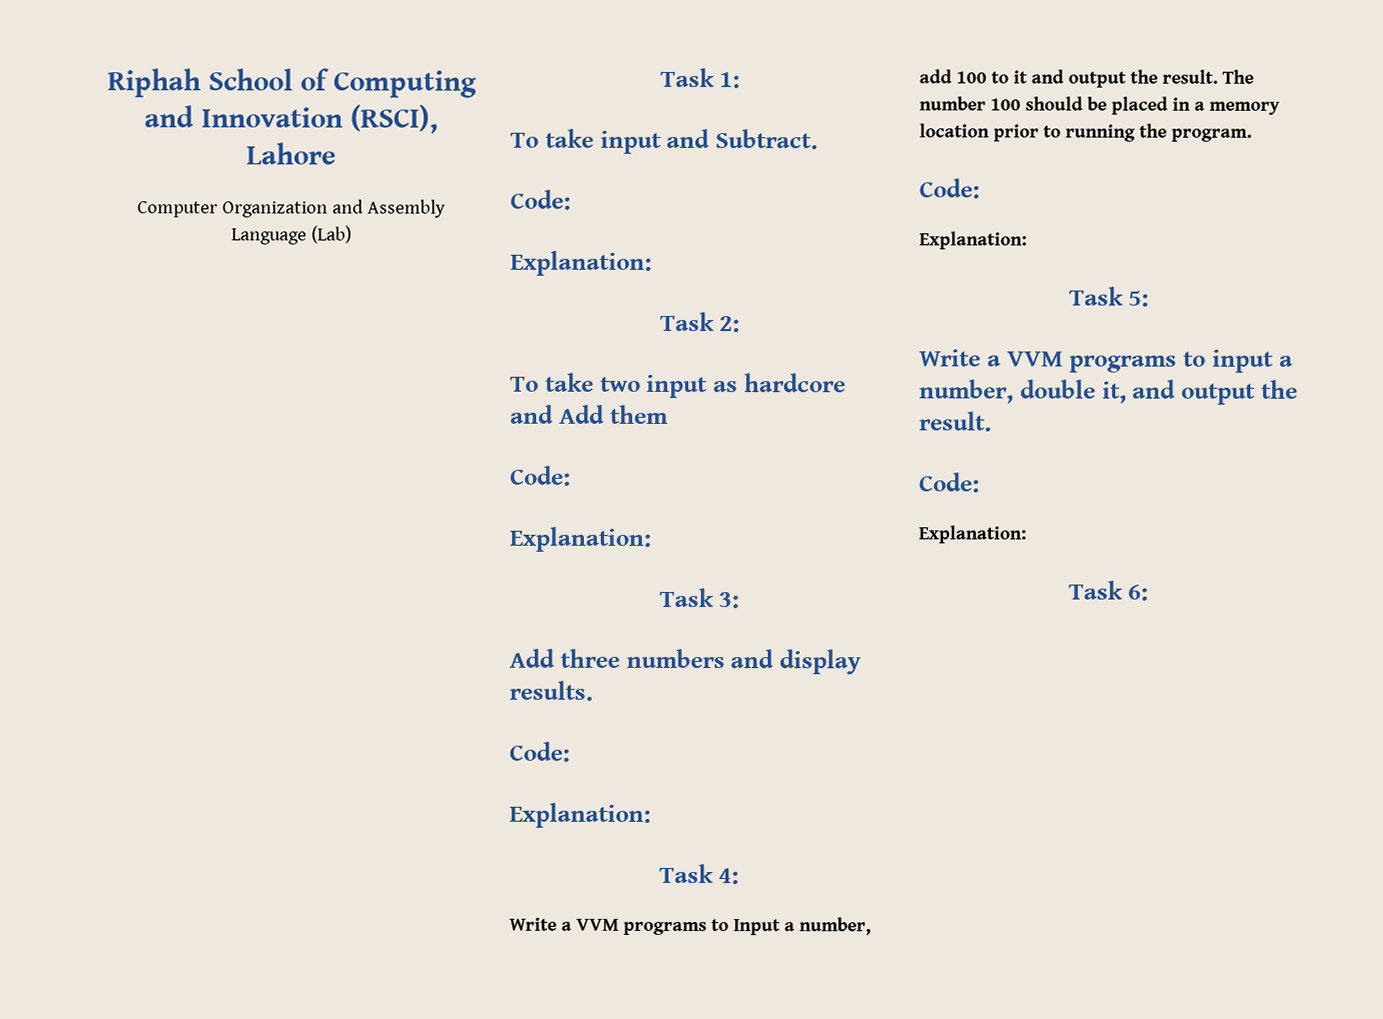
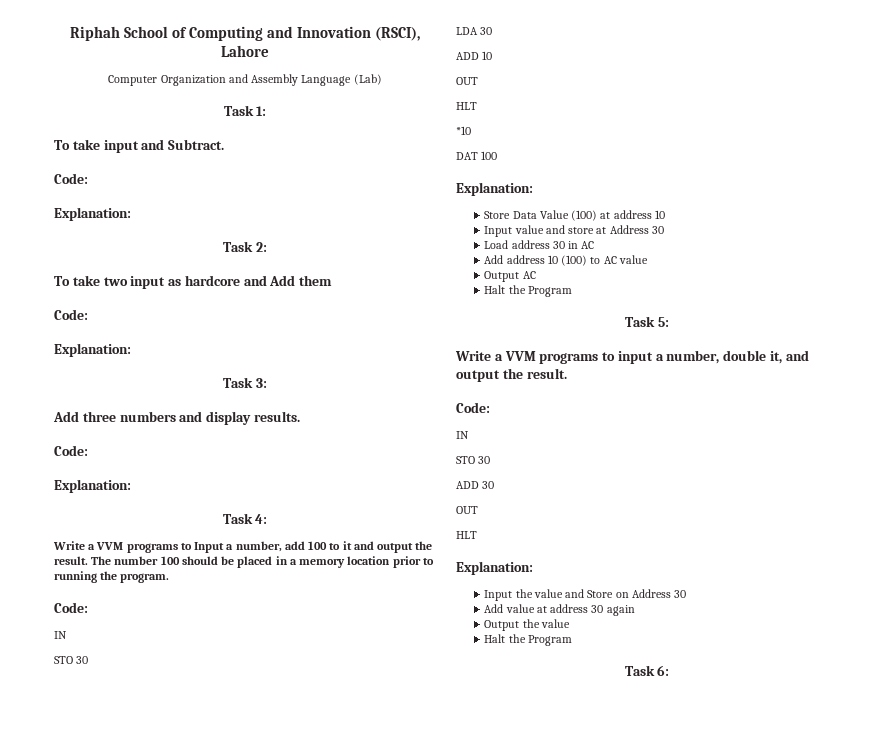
[919,231,1027,250] Explanation: -> [54,631,67,639] [54,656,89,664] [456,27,493,35] [456,51,493,60] [456,77,478,85] [456,102,477,110] [456,126,471,135] [456,151,498,160] [456,182,533,196] [484,210,665,221] [484,225,664,237] [484,240,595,249] [484,255,648,266] [484,271,536,282] [484,285,572,297] IN // STO 30 // LDA 30 // ADD 10 // OUT // HLT // *10 // DAT 100 // Explanation: // Store Data Value (100) at address 10 // Input value and store at Address 30 // Load address 30 in AC // Add address 10 (100) to AC value // Output AC // Halt the Program
[918,525,1026,544] Explanation: -> [456,431,469,439] [456,456,491,464] [456,481,495,489] [456,506,478,514] [456,531,477,539] [456,561,533,575] [484,589,687,601] [484,604,635,616] [484,619,570,631] [484,634,572,646] IN // STO 30 // ADD 30 // OUT // HLT // Explanation: // Input the value and Store on Address 30 // Add value at address 30 again // Output the value // Halt the Program

